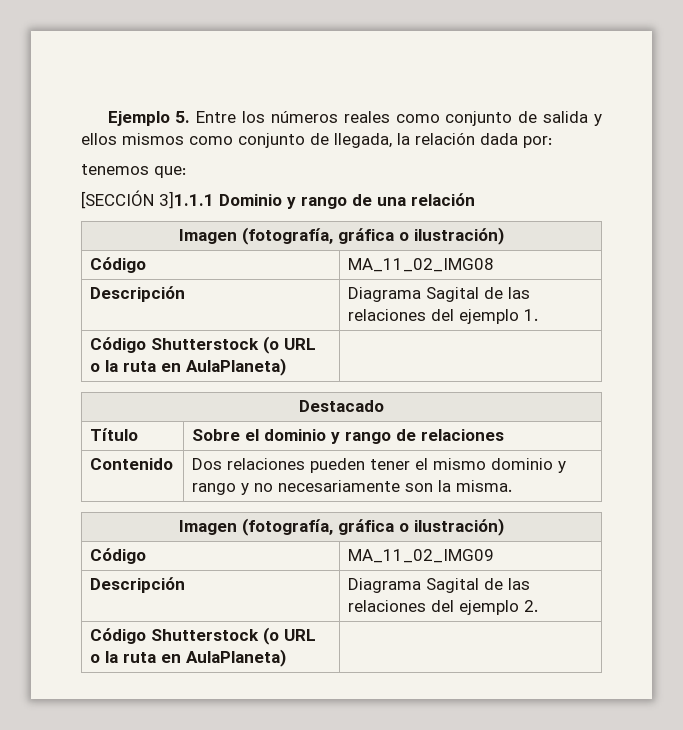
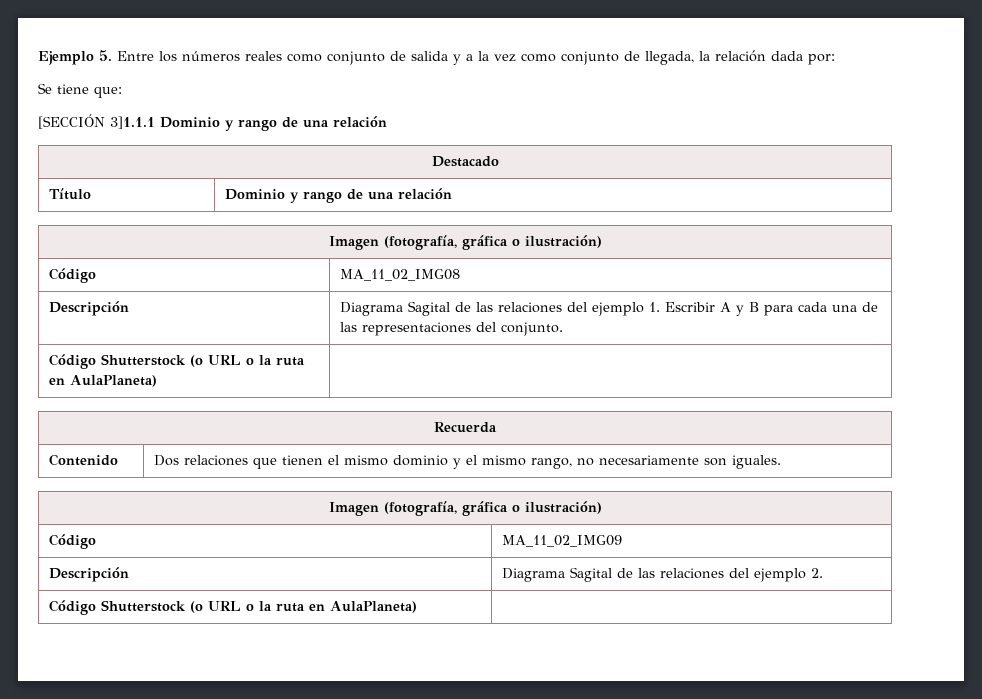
[81,133,184,145] ellos mismos -> [466,51,516,62] a la vez
[81,164,149,175] tenemos -> [38,83,89,94] Se tiene
(475, 199) none -> [431,156,499,167] [49,188,92,200] [225,188,453,203] // Destacado // Título | Dominio y rango de una relación
(539, 315) none -> [665,302,879,316] [340,322,564,336] Escribir A y B para cada una de las representaciones del conjunto.
[299,400,384,412] [90,428,139,441] [192,429,505,444] Destacado // Título | Sobre el dominio y rango de relaciones -> [434,422,497,433] Recuerda
[310,458,411,473] pueden tener -> [253,455,324,469] que tienen
[192,483,250,495] rango y -> [466,455,573,469] el mismo rango,
[438,480,513,492] la misma. -> [732,455,782,469] iguales.

